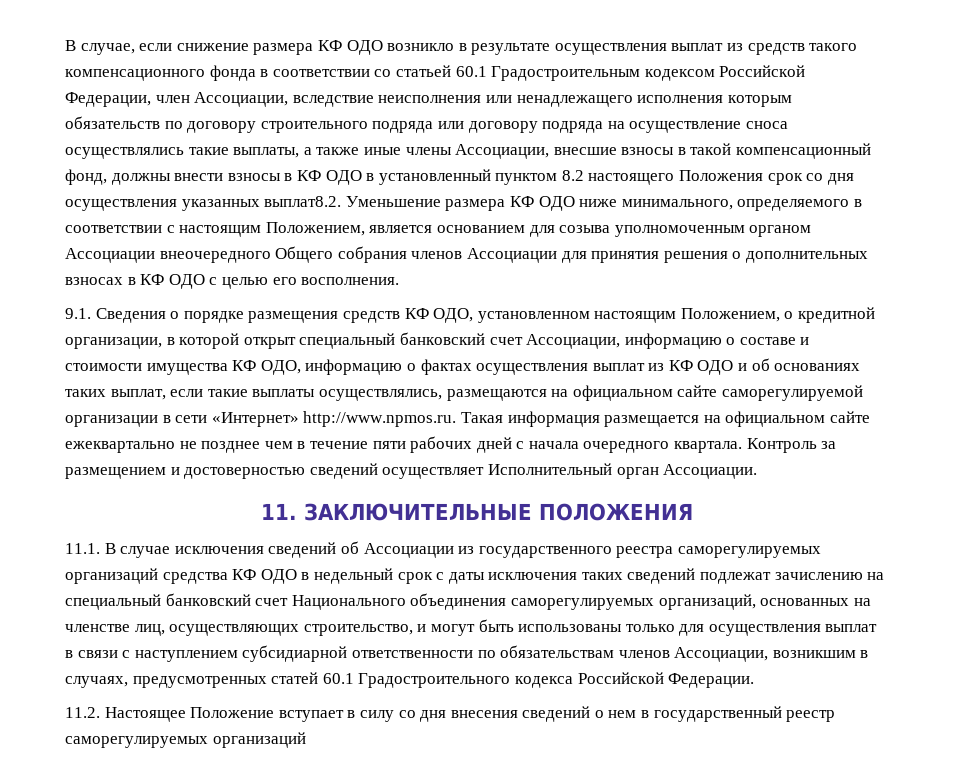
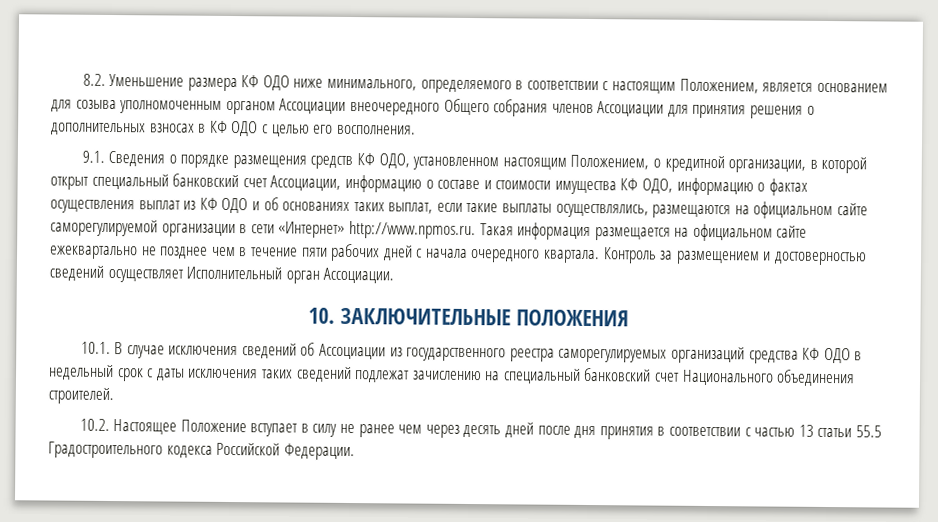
[65,40,858,55] [65,65,806,81] [65,92,792,107] [65,116,788,133] [65,143,872,159] [65,169,854,185] [65,196,342,211] В случае, если снижение размера КФ ОДО возникло в результате осуществления выплат из средств такого компенсационного фонда в соответствии со статьей 60.1 Градостроительным кодексом Российской Федерации, член Ассоциации, вследствие неисполнения или ненадлежащего исполнения которым обязательств по договору строительного подряда или договору подряда на осуществление сноса осуществлялись такие выплаты, а также иные члены Ассоциации, внесшие взносы в такой компенсационный фонд, должны внести взносы в КФ ОДО в установленный пунктом 8.2 настоящего Положения срок со дня осуществления указанных выплат8.2. -> [82,73,106,86] 8.2.
[261,503,297,520] 11. -> [308,307,336,324] 10.
[65,543,100,554] 11.1. -> [80,341,111,354] 10.1.
[510,594,871,610] [65,619,878,636] [65,645,869,662] [65,672,755,688] [65,707,100,718] саморегулируемых организаций, основанных на членстве лиц, осуществляющих строительство, и могут быть использованы только для осуществления выплат в связи с наступлением субсидиарной ответственности по обязательствам членов Ассоциации, возникшим в случаях, предусмотренных статей 60.1 Градостроительного кодекса Российской Федерации. // 11.2. -> [48,387,114,405] [79,418,110,431] строителей. // 10.2.
[398,706,836,722] [65,732,306,748] со дня внесения сведений о нем в государственный реестр саморегулируемых организаций -> [340,422,882,440] [48,441,355,461] не ранее чем через десять дней после дня принятия в соответствии с частью 13 статьи 55.5 Градостроительного кодекса Российской Федерации.

